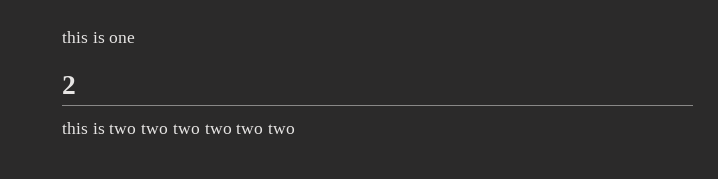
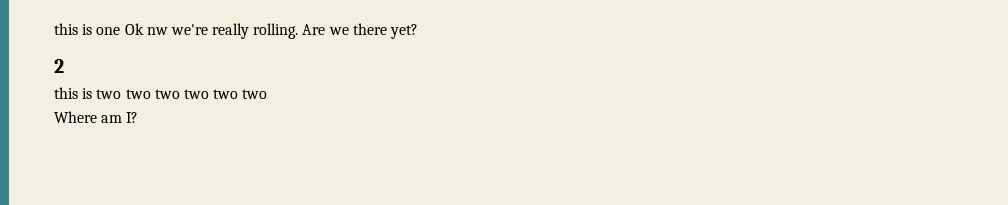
(136, 39) none -> [124,23,419,39] Ok nw we're really rolling. Are we there yet?
(296, 129) none -> [54,111,139,123] // Where am I?

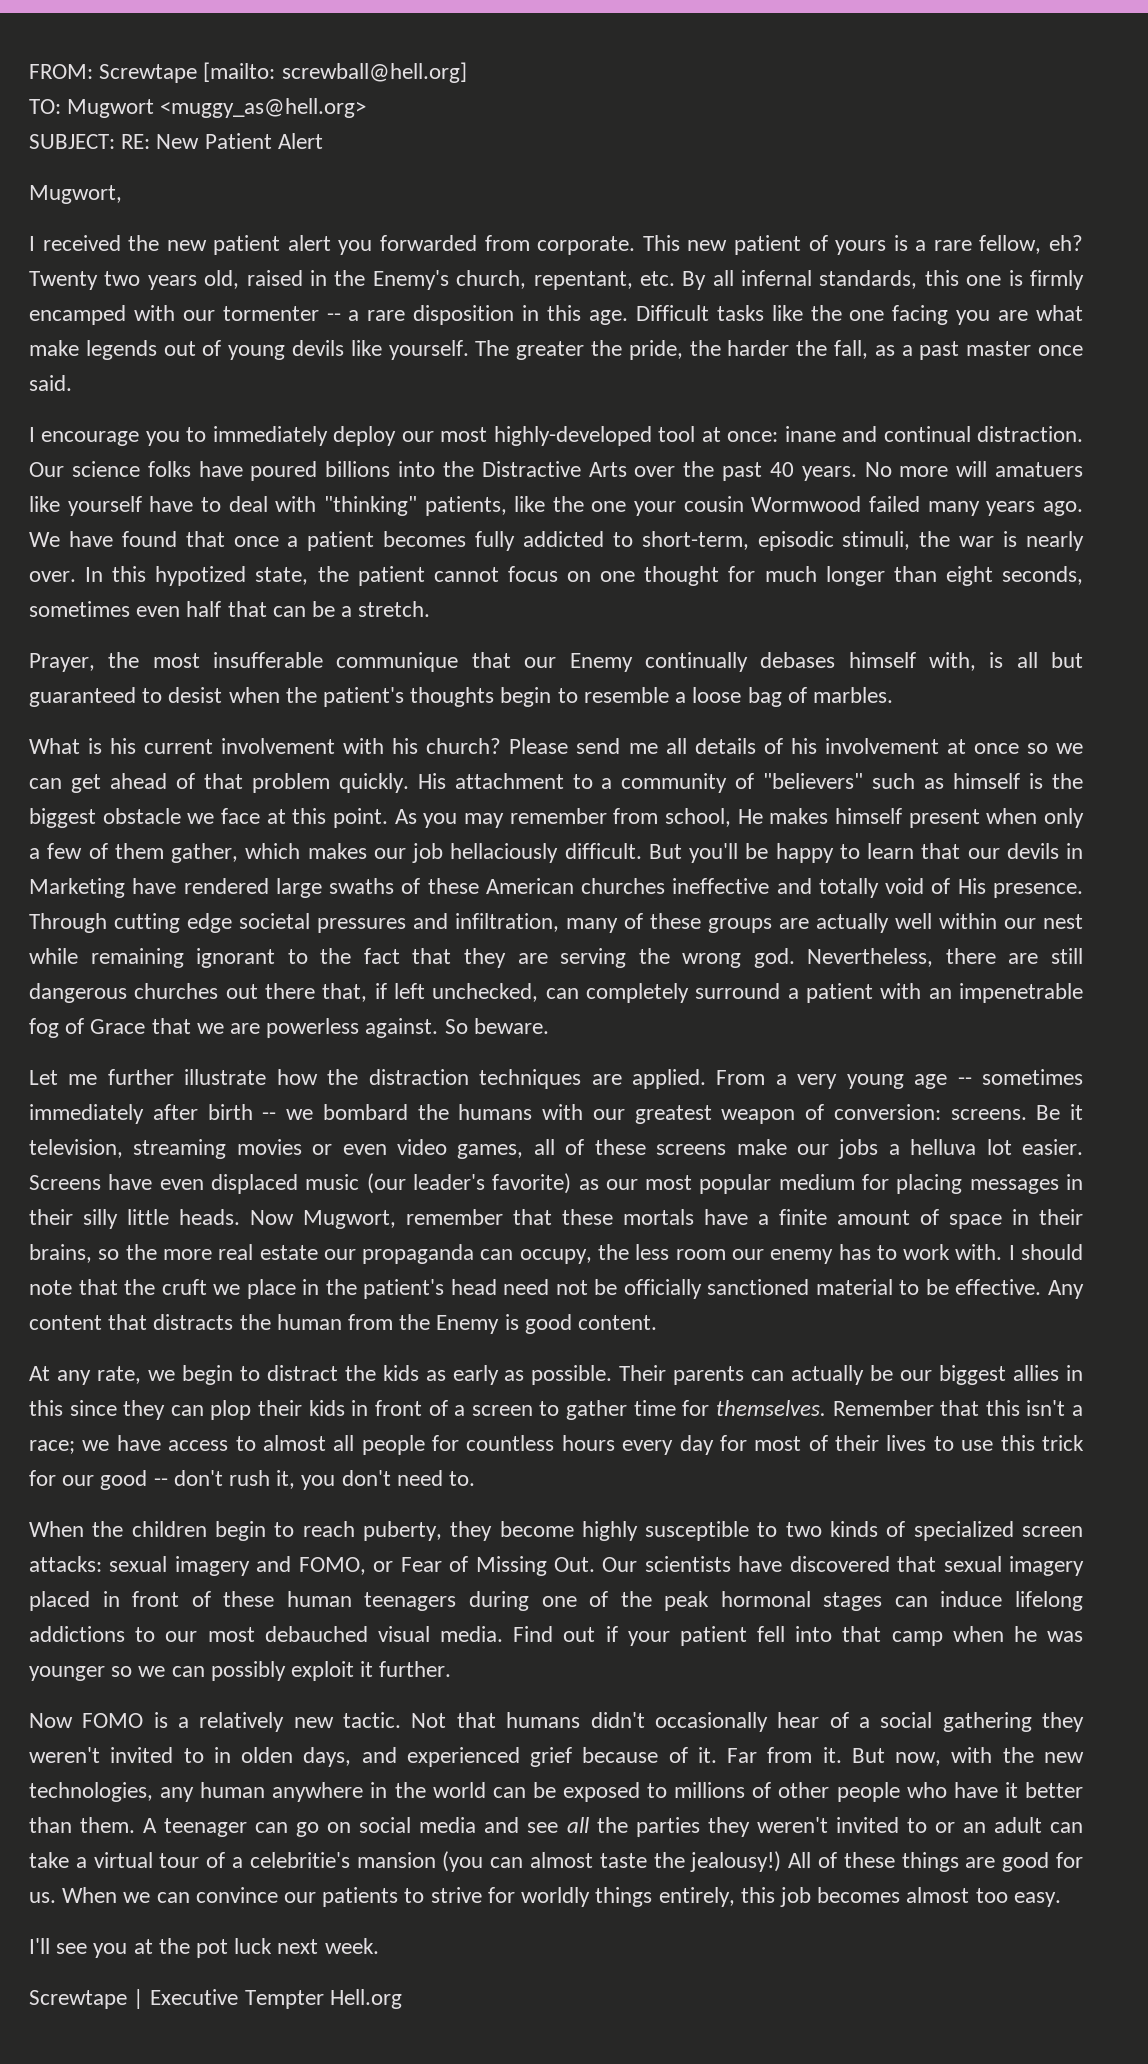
[54,23,419,39] [54,59,64,73] [54,87,268,99] [54,111,139,123] this is one Ok nw we're really rolling. Are we there yet? // 2 // this is two two two two two two // Where am I? -> [29,62,467,83] [29,98,367,118] [29,133,323,149] [29,185,122,204] [29,235,1083,255] [29,270,1085,290] [29,305,1084,325] [29,340,1083,360] [29,375,72,391] [29,426,1083,446] [29,461,1084,481] [29,496,1083,516] [29,531,1084,551] [29,566,1083,586] [29,601,431,617] [29,652,1084,672] [29,687,893,707] [29,738,1084,754] [29,773,1083,793] [29,808,1084,828] [29,843,1083,863] [29,878,1083,898] [29,913,1083,933] [29,948,1083,968] [29,983,1083,1003] [29,1018,549,1038] [29,1069,1083,1089] [29,1104,1083,1124] [29,1139,1083,1159] [29,1173,1083,1194] [29,1209,1083,1229] [29,1244,1083,1264] [29,1279,1084,1299] [29,1314,658,1334] [29,1365,1084,1385] [29,1400,1083,1420] [29,1435,1085,1455] [29,1470,476,1490] [29,1521,1083,1541] [29,1556,1084,1576] [29,1591,1083,1611] [29,1626,1083,1646] [29,1661,452,1681] [29,1712,1085,1732] [29,1747,1085,1767] [29,1782,1083,1802] [29,1817,1083,1837] [29,1851,1083,1872] [29,1887,1061,1907] [29,1938,379,1958] [29,1989,402,2009] FROM: Screwtape [mailto: screwball@hell.org] // TO: Mugwort <muggy_as@hell.org> // SUBJECT: RE: New Patient Alert // Mugwort, // I received the new patient alert you forwarded from corporate. This new patient of yours is a rare fellow, eh? Twenty two years old, raised in the Enemy's church, repentant, etc. By all infernal standards, this one is firmly encamped with our tormenter -- a rare disposition in this age. Difficult tasks like the one facing you are what make legends out of young devils like yourself. The greater the pride, the harder the fall, as a past master once said. // I encourage you to immediately deploy our most highly-developed tool at once: inane and continual distraction. Our science folks have poured billions into the Distractive Arts over the past 40 years. No more will amatuers like yourself have to deal with "thinking" patients, like the one your cousin Wormwood failed many years ago. We have found that once a patient becomes fully addicted to short-term, episodic stimuli, the war is nearly over. In this hypotized state, the patient cannot focus on one thought for much longer than eight seconds, sometimes even half that can be a stretch. // Prayer, the most insufferable communique that our Enemy continually debases himself with, is all but guaranteed to desist when the patient's thoughts begin to resemble a loose bag of marbles. // What is his current involvement with his church? Please send me all details of his involvement at once so we can get ahead of that problem quickly. His attachment to a community of "believers" such as himself is the biggest obstacle we face at this point. As you may remember from school, He makes himself present when only a few of them gather, which makes our job hellaciously difficult. But you'll be happy to learn that our devils in Marketing have rendered large swaths of these American churches ineffective and totally void of His presence. Through cutting edge societal pressures and infiltration, many of these groups are actually well within our nest while remaining ignorant to the fact that they are serving the wrong god. Nevertheless, there are still dangerous churches out there that, if left unchecked, can completely surround a patient with an impenetrable fog of Grace that we are powerless against. So beware. // Let me further illustrate how the distraction techniques are applied. From a very young age -- sometimes immediately after birth -- we bombard the humans with our greatest weapon of conversion: screens. Be it television, streaming movies or even video games, all of these screens make our jobs a helluva lot easier. Screens have even displaced music (our leader's favorite) as our most popular medium for placing messages in their silly little heads. Now Mugwort, remember that these mortals have a finite amount of space in their brains, so the more real estate our propaganda can occupy, the less room our enemy has to work with. I should note that the cruft we place in the patient's head need not be officially sanctioned material to be effective. Any content that distracts the human from the Enemy is good content. // At any rate, we begin to distract the kids as early as possible. Their parents can actually be our biggest allies in this since they can plop their kids in front of a screen to gather time for themselves. Remember that this isn't a race; we have access to almost all people for countless hours every day for most of their lives to use this trick for our good -- don't rush it, you don't need to. // When the children begin to reach puberty, they become highly susceptible to two kinds of specialized screen attacks: sexual imagery and FOMO, or Fear of Missing Out. Our scientists have discovered that sexual imagery placed in front of these human teenagers during one of the peak hormonal stages can induce lifelong addictions to our most debauched visual media. Find out if your patient fell into that camp when he was younger so we can possibly exploit it further. // Now FOMO is a relatively new tactic. Not that humans didn't occasionally hear of a social gathering they weren't invited to in olden days, and experienced grief because of it. Far from it. But now, with the new technologies, any human anywhere in the world can be exposed to millions of other people who have it better than them. A teenager can go on social media and see all the parties they weren't invited to or an adult can take a virtual tour of a celebritie's mansion (you can almost taste the jealousy!) All of these things are good for us. When we can convince our patients to strive for worldly things entirely, this job becomes almost too easy. // I'll see you at the pot luck next week. // Screwtape | Executive Tempter Hell.org

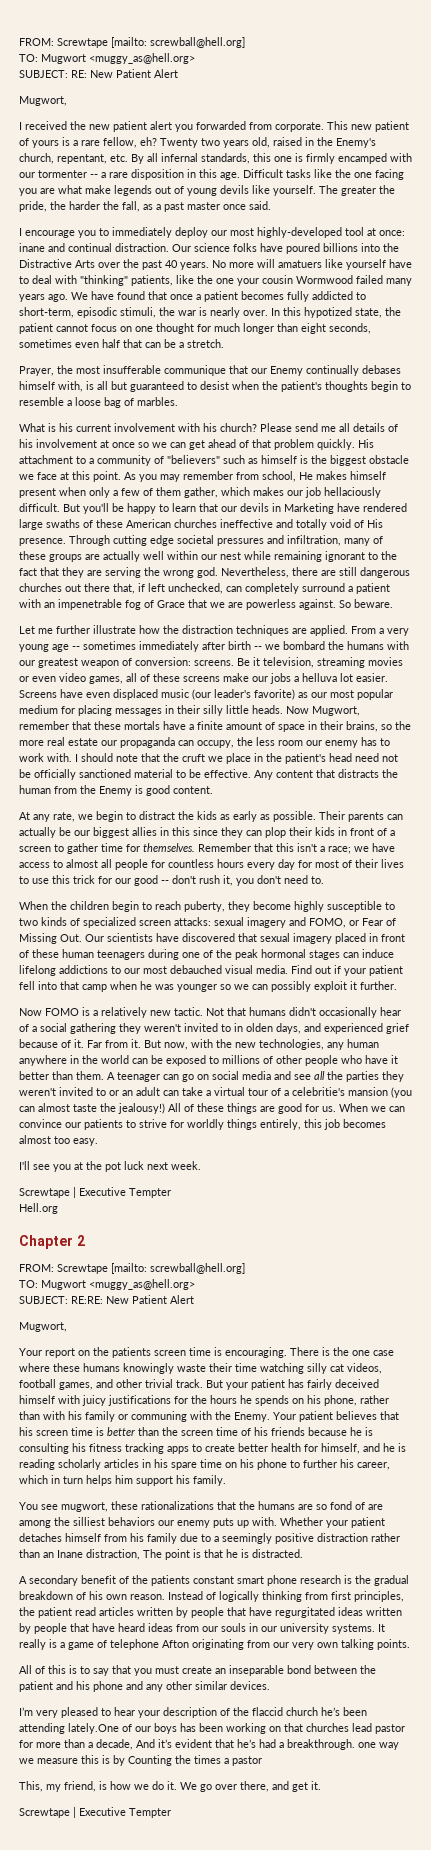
(324, 1999) none -> (171, 1193) //
(402, 1999) none -> [19,1235,85,1249] [19,1263,245,1274] [19,1279,195,1290] [19,1295,194,1304] [19,1322,67,1332] [19,1347,394,1358] [19,1363,382,1374] [19,1379,379,1390] [19,1395,389,1406] [19,1411,399,1422] [19,1427,373,1436] [19,1443,406,1454] [19,1459,390,1470] [19,1475,226,1486] [19,1501,383,1512] [19,1517,385,1528] [19,1533,400,1544] [19,1549,303,1560] [19,1575,409,1586] [19,1591,404,1602] [19,1607,402,1618] [19,1623,385,1634] [19,1639,410,1650] [19,1665,376,1676] [19,1681,270,1692] [19,1707,367,1718] [19,1723,405,1734] [19,1739,399,1750] [19,1755,262,1766] [19,1781,321,1792] [19,1807,171,1818] // Chapter 2 // FROM: Screwtape [mailto: screwball@hell.org] // TO: Mugwort <muggy_as@hell.org> // SUBJECT: RE:RE: New Patient Alert // Mugwort, // Your report on the patients screen time is encouraging. There is the one case where these humans knowingly waste their time watching silly cat videos, football games, and other trivial track. But your patient has fairly deceived himself with juicy justifications for the hours he spends on his phone, rather than with his family or communing with the Enemy. Your patient believes that his screen time is better than the screen time of his friends because he is consulting his fitness tracking apps to create better health for himself, and he is reading scholarly articles in his spare time on his phone to further his career, which in turn helps him support his family. // You see mugwort, these rationalizations that the humans are so fond of are among the silliest behaviors our enemy puts up with. Whether your patient detaches himself from his family due to a seemingly positive distraction rather than an Inane distraction, The point is that he is distracted. // A secondary benefit of the patients constant smart phone research is the gradual breakdown of his own reason. Instead of logically thinking from first principles, the patient read articles written by people that have regurgitated ideas written by people that have heard ideas from our souls in our university systems. It really is a game of telephone Afton originating from our very own talking points. // All of this is to say that you must create an inseparable bond between the patient and his phone and any other similar devices. // I’m very pleased to hear your description of the flaccid church he’s been attending lately.One of our boys has been working on that churches lead pastor for more than a decade, And it’s evident that he’s had a breakthrough. one way we measure this is by Counting the times a pastor // This, my friend, is how we do it. We go over there, and get it. // Screwtape | Executive Tempter

